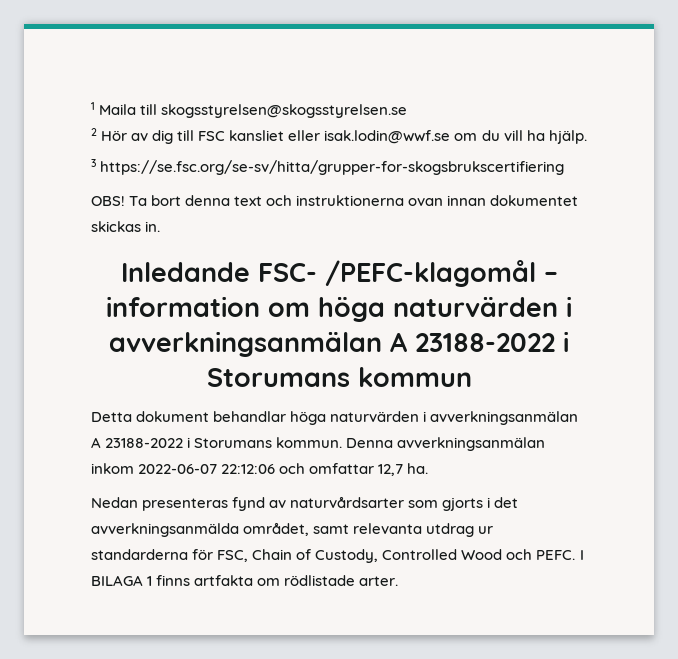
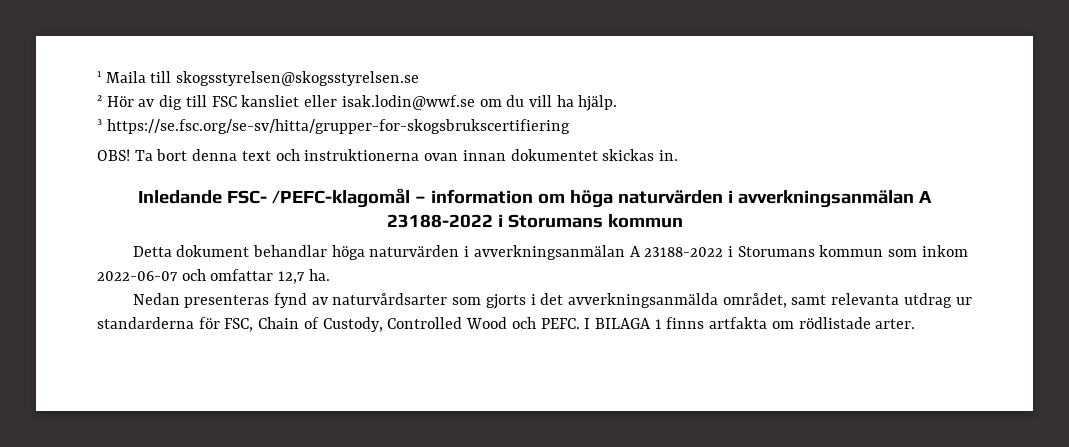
[276,437,546,451] kommun. Denna avverkningsanmälan -> [819,245,918,257] kommun som
[221,464,276,474] 22:12:06 -> (178, 276) none

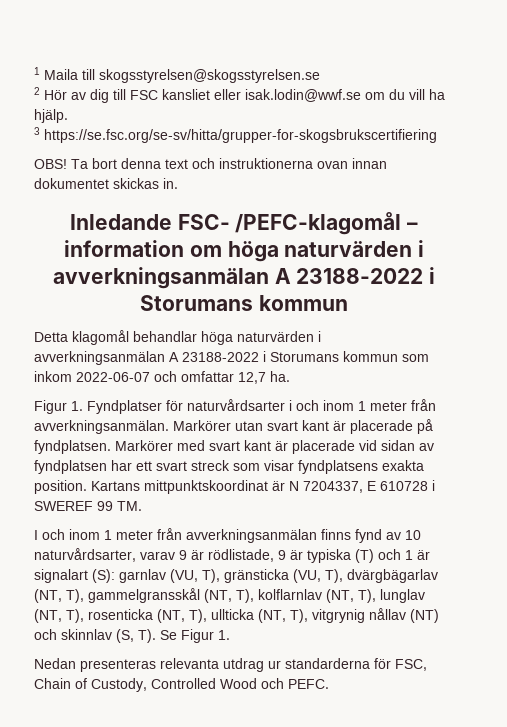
[176,245,250,257] dokument -> [72,330,129,345] klagomål
[132,293,827,309] Nedan presenteras fynd av naturvårdsarter som gjorts i det avverkningsanmälda området, samt -> [34,399,436,414] [34,419,433,434] [34,440,434,454] [34,460,424,474] [34,480,435,494] [34,501,142,511] [34,528,421,543] [34,548,430,563] [34,569,438,583] [34,588,425,603] [34,608,439,623] [34,629,230,643] [34,658,156,672] Figur 1. Fyndplatser för naturvårdsarter i och inom 1 meter från avverkningsanmälan. Markörer utan svart kant är placerade på fyndplatsen. Markörer med svart kant är placerade vid sidan av fyndplatsen har ett svart streck som visar fyndplatsens exakta position. Kartans mittpunktskoordinat är N 7204337, E 610728 i SWEREF 99 TM. // I och inom 1 meter från avverkningsanmälan finns fynd av 10 naturvårdsarter, varav 9 är rödlistade, 9 är typiska (T) och 1 är signalart (S): garnlav (VU, T), gränsticka (VU, T), dvärgbägarlav (NT, T), gammelgransskål (NT, T), kolflarnlav (NT, T), lunglav (NT, T), rosenticka (NT, T), ullticka (NT, T), vitgrynig nållav (NT) och skinnlav (S, T). Se Figur 1. // Nedan presenteras
[584,317,916,329] I BILAGA 1 finns artfakta om rödlistade arter. -> (329, 684) none

